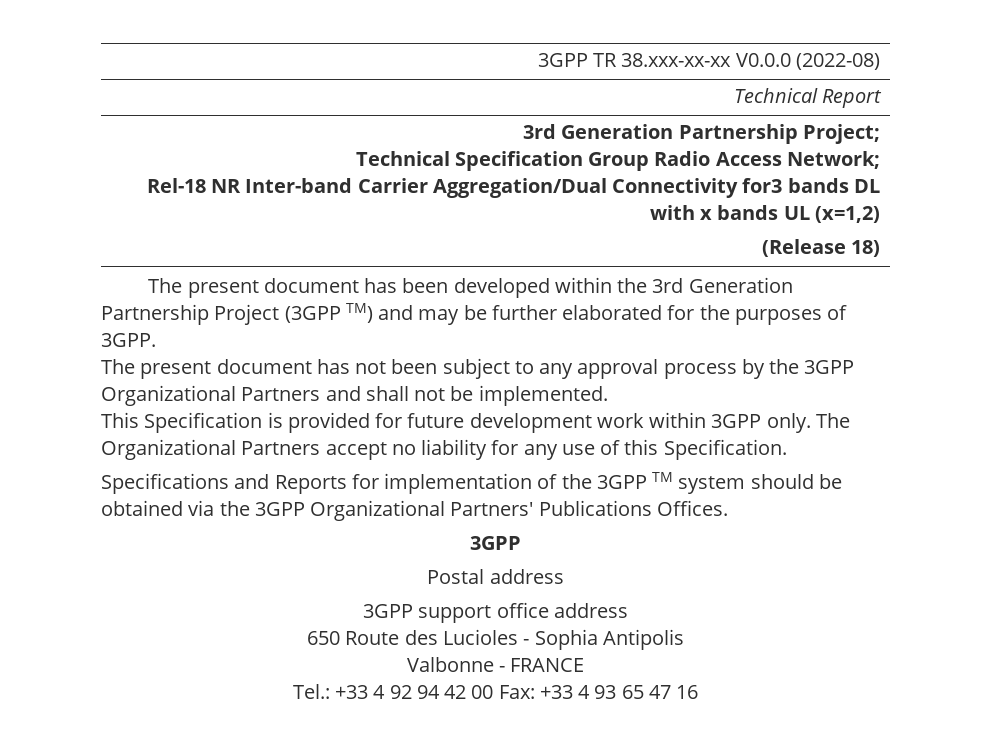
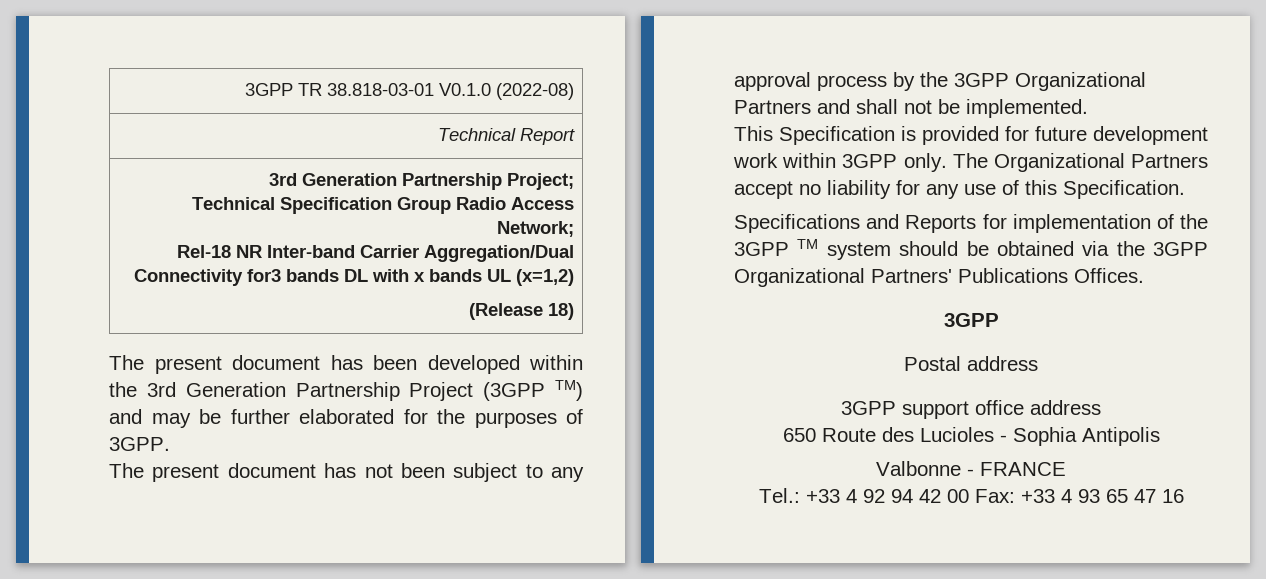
[621,53,791,67] 38.xxx-xx-xx V0.0.0 -> [326,83,491,96] 38.818-03-01 V0.1.0

